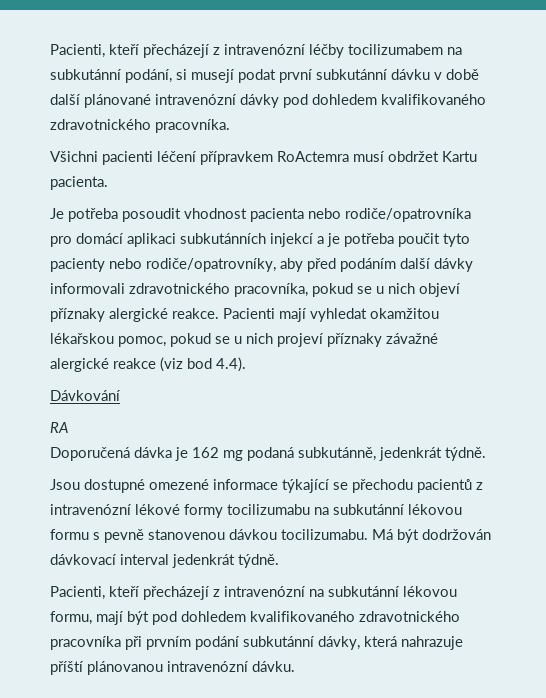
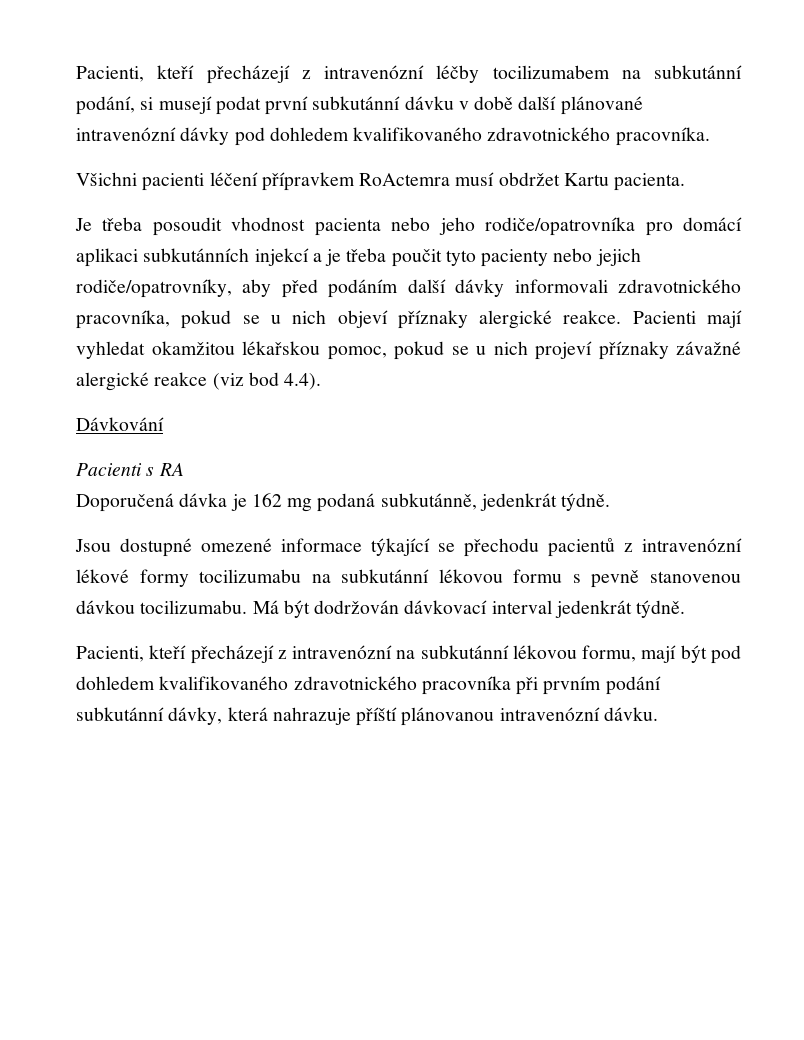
[68,208,118,222] potřeba -> [102,217,143,231] třeba
(341, 213) none -> [438,217,475,235] jeho
[344,233,394,247] potřeba -> [346,248,387,262] třeba
(142, 263) none -> [595,248,641,266] jejich
(121, 395) none -> [76,463,155,476] Pacienti s

